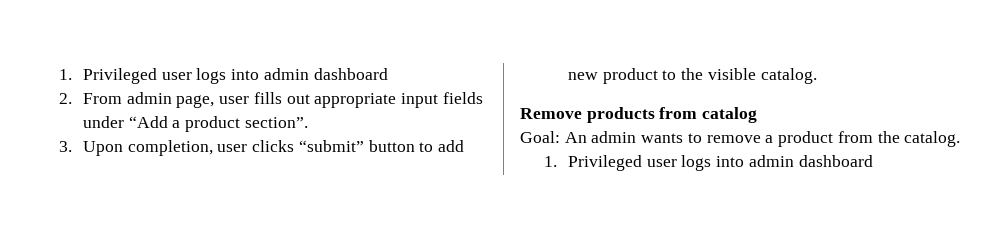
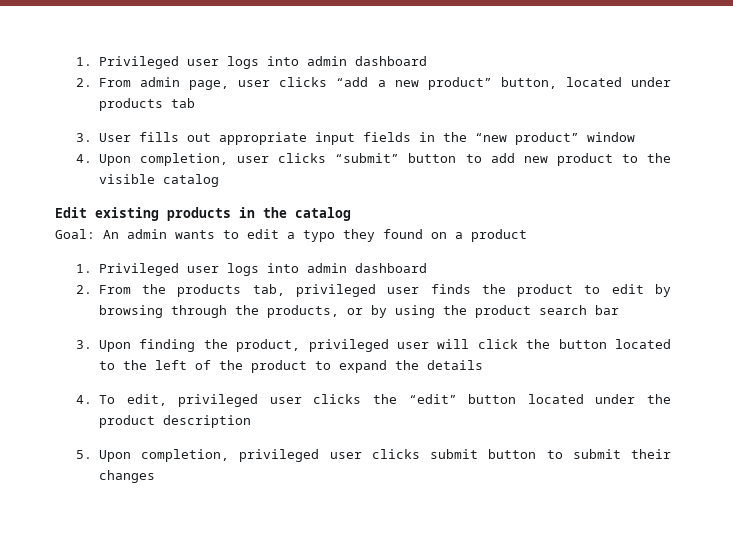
(250, 100) none -> [279,77,672,90] [98,98,195,111] [76,133,131,142] clicks “add a new product” button, located under products tab // 3. User
[82,116,308,132] [58,141,72,152] under “Add a product section”. // 3. -> [418,132,635,145] [76,154,93,163] in the “new product” window // 4.
[760,68,817,84] [520,107,698,123] catalog. // Remove products from -> [162,174,219,187] [55,207,287,221] catalog // Edit existing products in the
[706,131,961,147] [543,155,873,171] remove a product from the catalog. // 1. Privileged user logs into admin dashboard -> [247,229,527,242] [76,263,427,276] [76,284,671,297] [98,305,619,318] [76,339,671,352] [98,360,483,373] [76,394,671,407] [98,415,251,428] [76,449,672,462] [98,470,155,483] edit a typo they found on a product // 1. Privileged user logs into admin dashboard // 2. From the products tab, privileged user finds the product to edit by browsing through the products, or by using the product search bar // 3. Upon finding the product, privileged user will click the button located to the left of the product to expand the details // 4. To edit, privileged user clicks the “edit” button located under the product description // 5. Upon completion, privileged user clicks submit button to submit their changes

